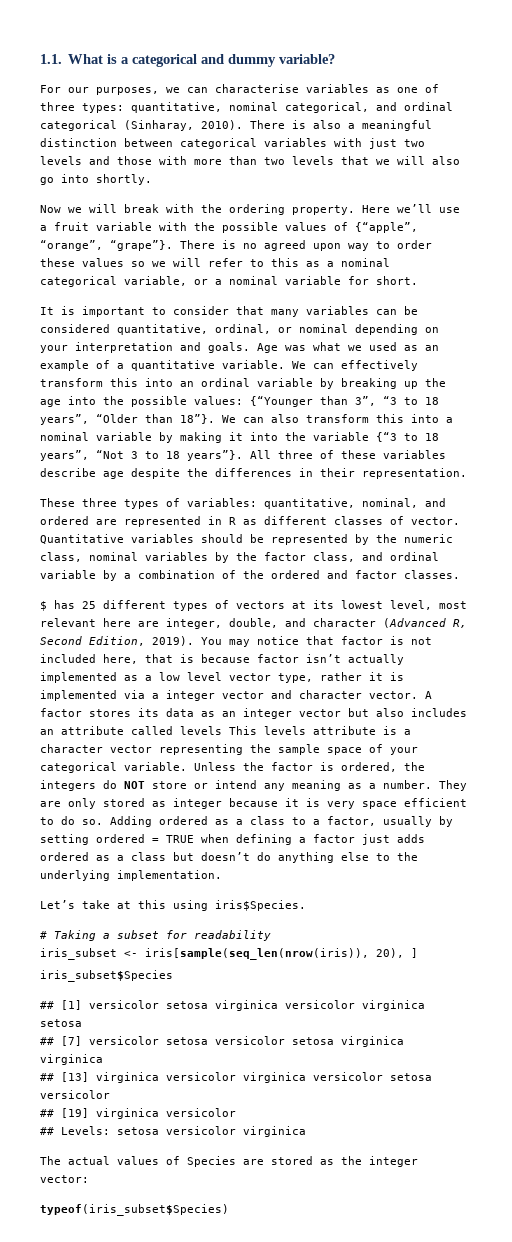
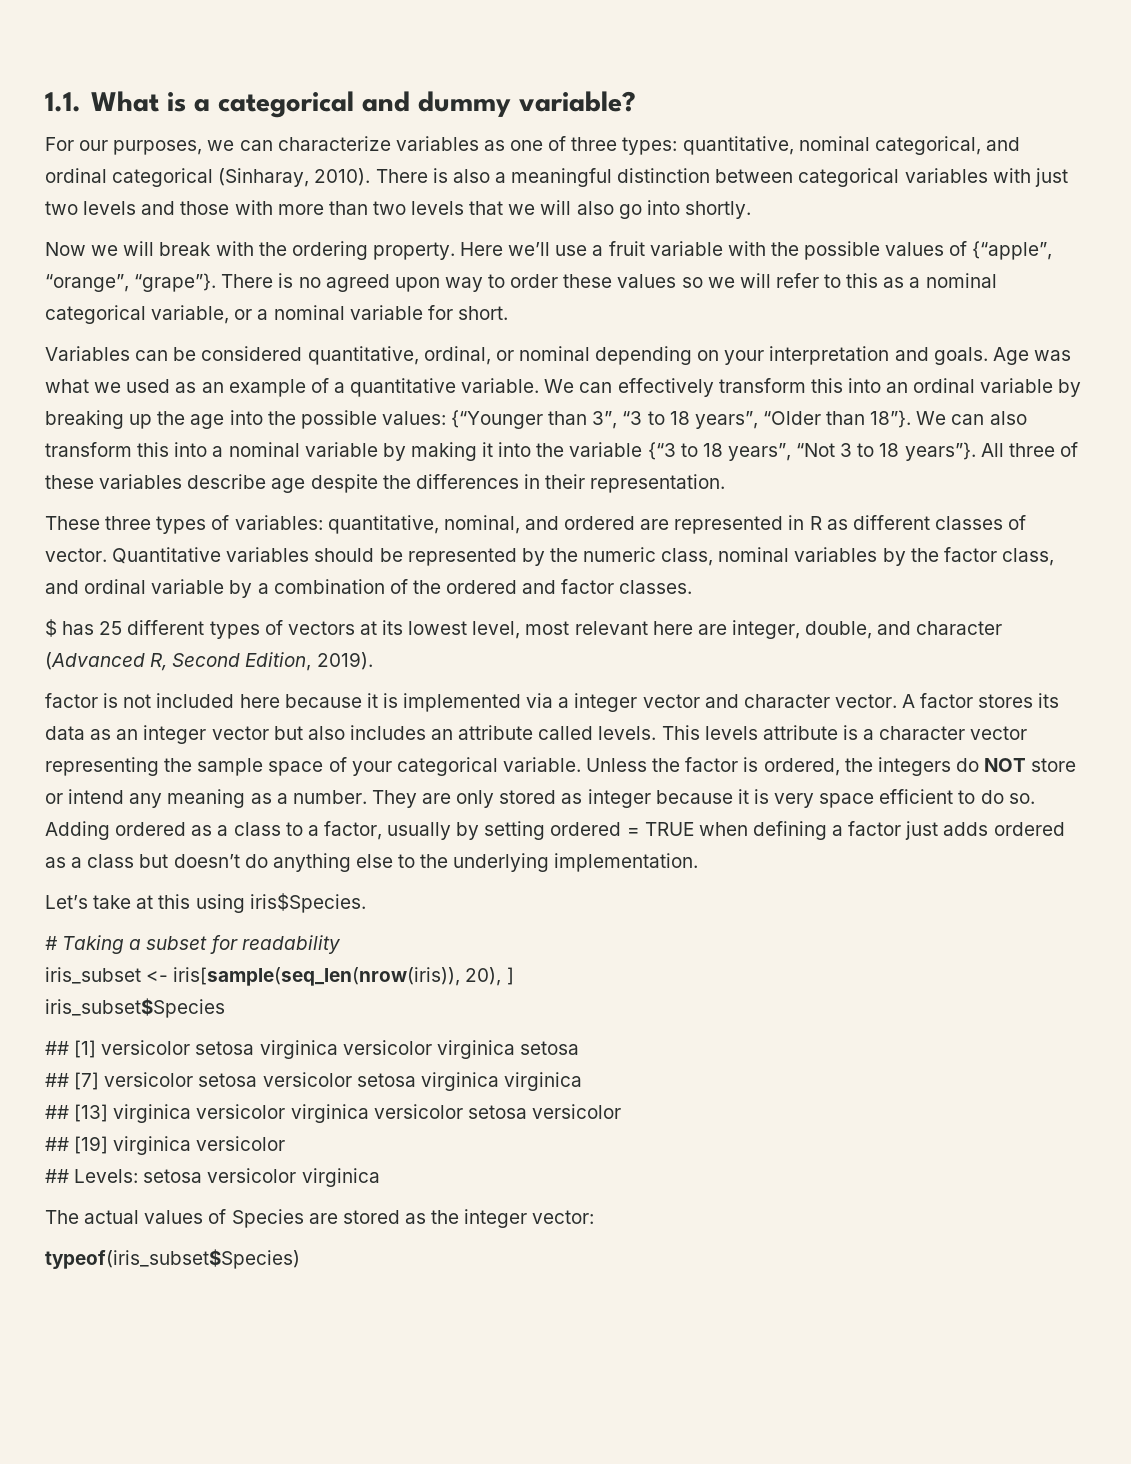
[215,84,299,93] characterise -> [277,136,391,151] characterize
[40,306,369,317] It is important to consider that many variables -> [45,346,130,361] Variables
[201,636,432,647] [40,654,404,665] [40,672,362,683] You may notice that factor is not included here, that is because factor isn’t actually implemented as a low level vector type, rather -> [45,693,362,708] // factor is not included here because
[180,726,222,735] levels -> [598,726,657,740] levels.

